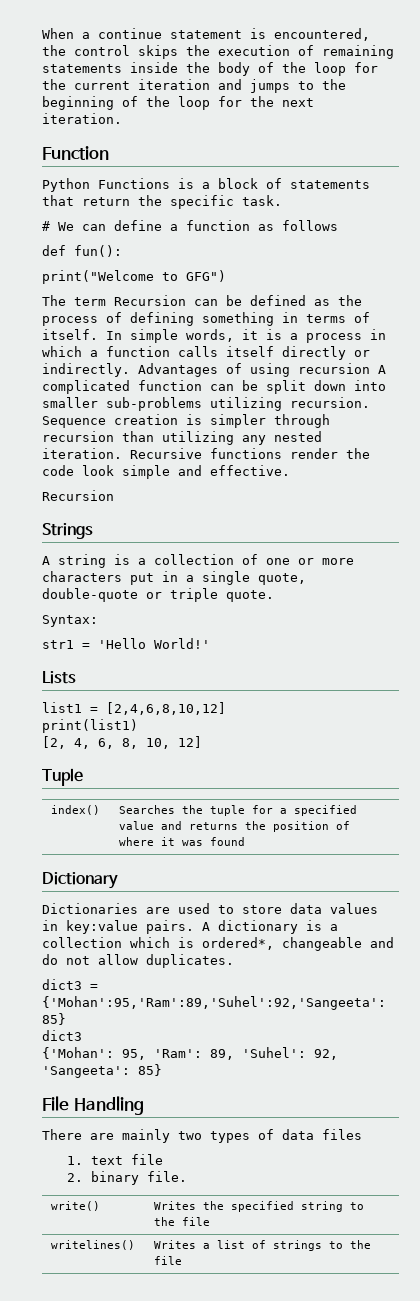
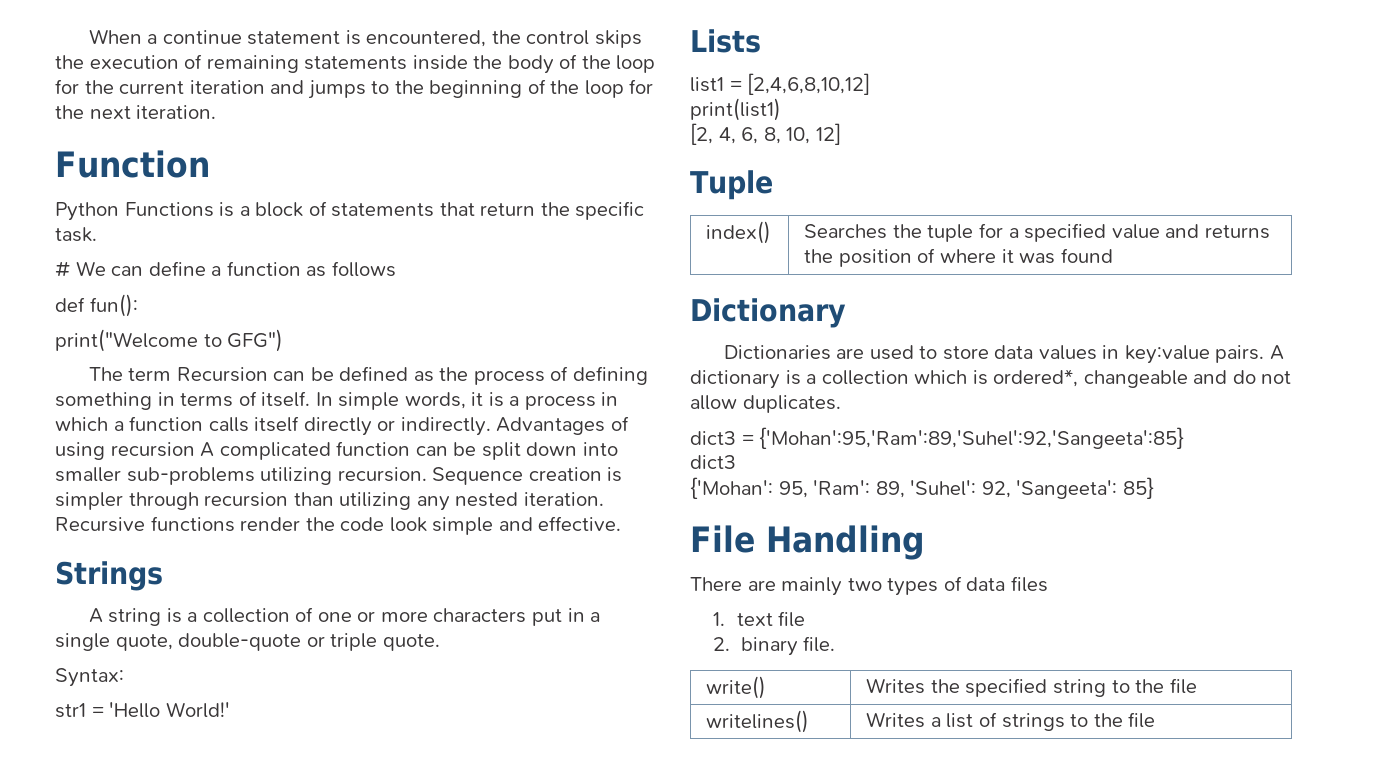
[42,490,114,501] // Recursion -> (622, 523) none

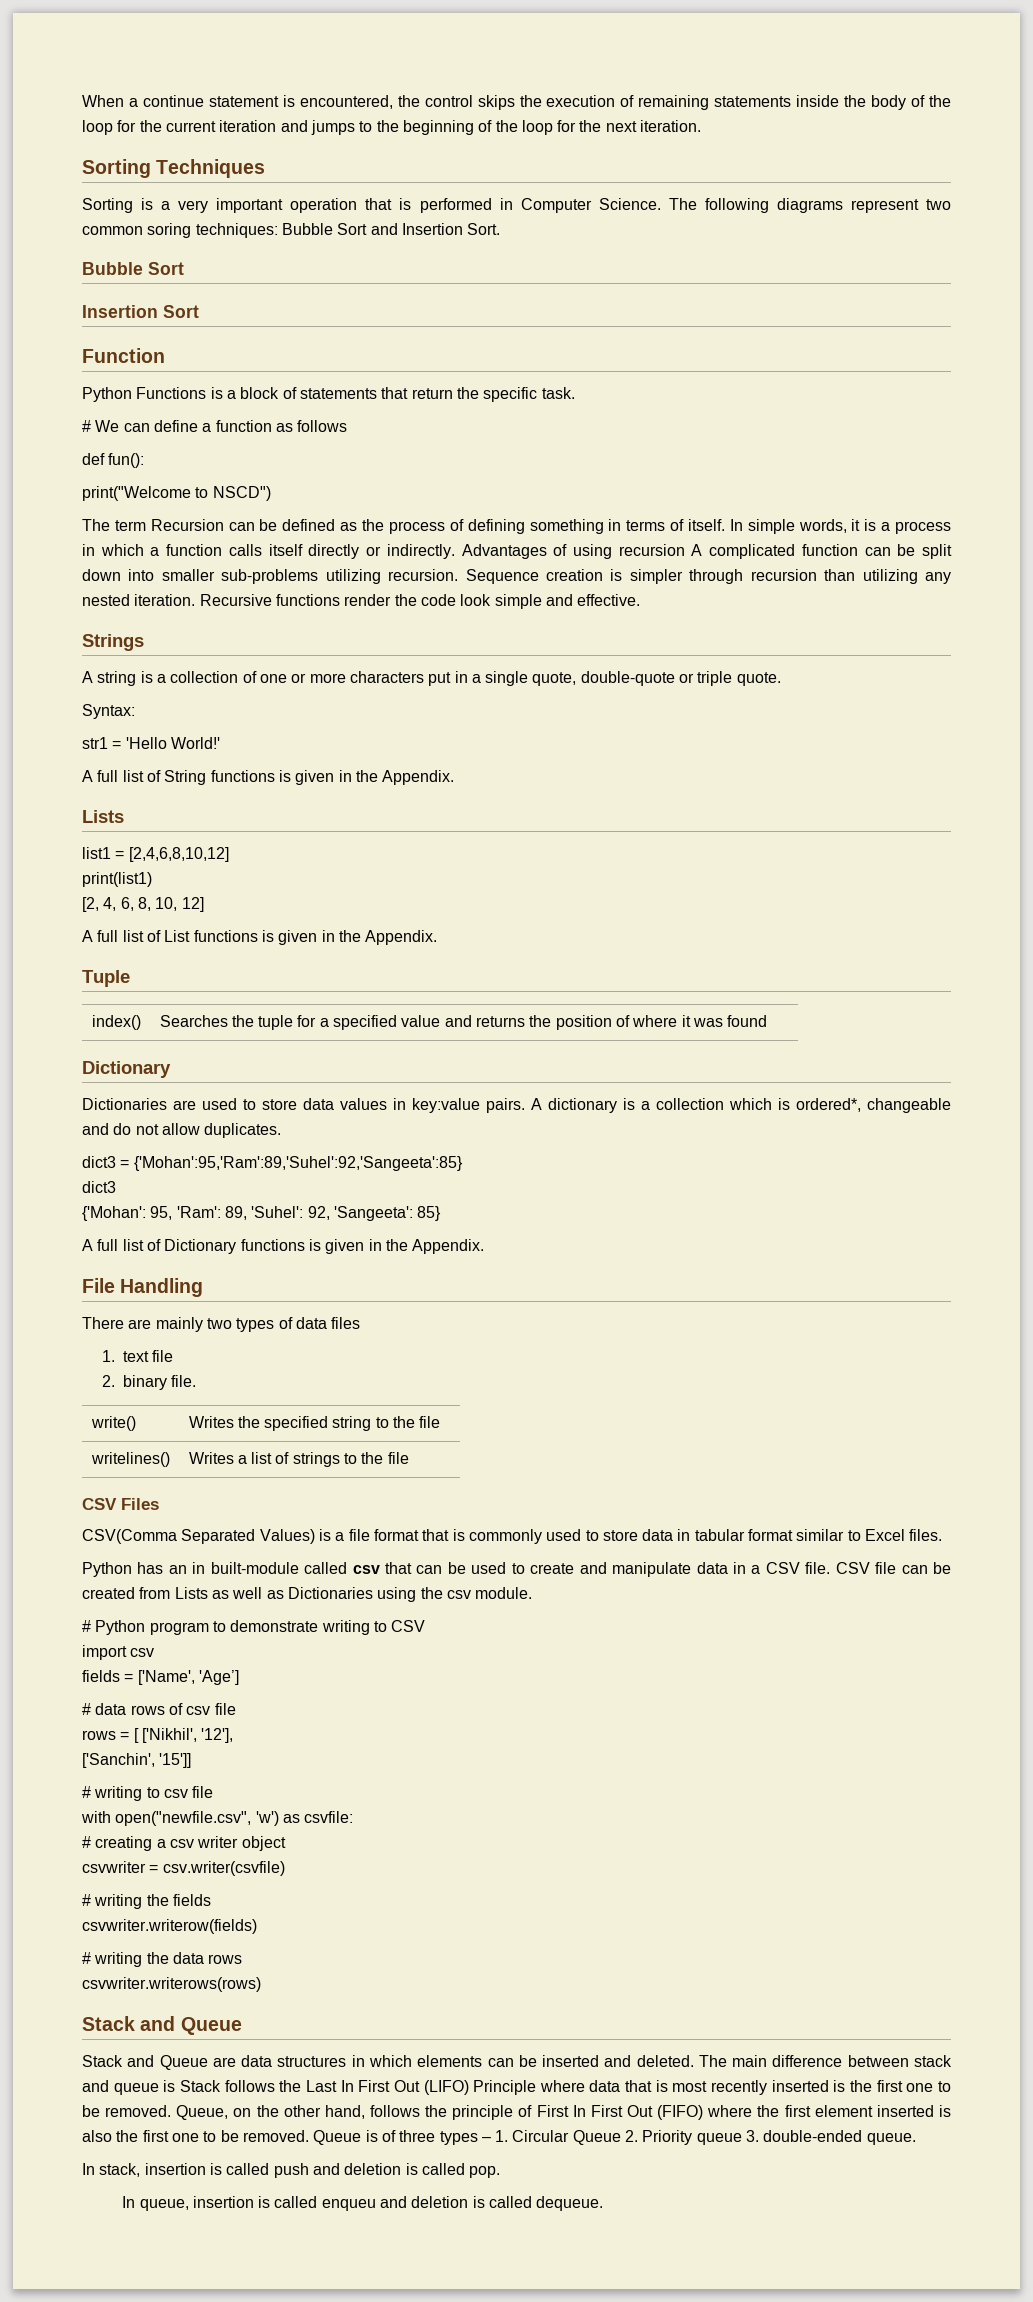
(217, 112) none -> [82,159,266,178] [82,198,951,213] [82,223,501,238] [82,262,184,275] [82,305,199,318] // Sorting Techniques // Sorting is a very important operation that is performed in Computer Science. The following diagrams represent two common soring techniques: Bubble Sort and Insertion Sort. // Bubble Sort // Insertion Sort
[227,329,284,352] GFG") -> [212,486,271,501] NSCD")
(230, 710) none -> [82,770,455,785] // A full list of String functions is given in the Appendix.
(841, 134) none -> [82,930,438,945] // A full list of List functions is given in the Appendix.
(1154, 488) none -> [82,1239,485,1254] // A full list of Dictionary functions is given in the Appendix.
(1156, 720) none -> [82,1498,159,1510] [82,1529,943,1544] [82,1562,951,1577] [82,1587,533,1602] [82,1620,426,1635] [82,1645,155,1660] [82,1670,239,1685] [82,1703,236,1715] [82,1728,234,1743] [82,1753,192,1768] [82,1786,214,1801] [81,1811,354,1826] [82,1836,286,1851] [82,1861,285,1876] [82,1894,211,1909] [82,1919,257,1934] [82,1952,243,1967] [82,1977,261,1992] [82,2016,242,2035] [82,2055,953,2070] [82,2080,952,2095] [82,2105,951,2120] [82,2130,916,2145] [82,2163,501,2178] [122,2196,604,2211] // CSV Files // CSV(Comma Separated Values) is a file format that is commonly used to store data in tabular format similar to Excel files. // Python has an in built-module called csv that can be used to create and manipulate data in a CSV file. CSV file can be created from Lists as well as Dictionaries using the csv module. // # Python program to demonstrate writing to CSV // import csv // fields = ['Name', 'Age’] // # data rows of csv file // rows = [ ['Nikhil', '12'], // ['Sanchin', '15']] // # writing to csv file // with open("newfile.csv", 'w') as csvfile: // # creating a csv writer object // csvwriter = csv.writer(csvfile) // # writing the fields // csvwriter.writerow(fields) // # writing the data rows // csvwriter.writerows(rows) // Stack and Queue // Stack and Queue are data structures in which elements can be inserted and deleted. The main difference between stack and queue is Stack follows the Last In First Out (LIFO) Principle where data that is most recently inserted is the first one to be removed. Queue, on the other hand, follows the principle of First In First Out (FIFO) where the first element inserted is also the first one to be removed. Queue is of three types – 1. Circular Queue 2. Priority queue 3. double-ended queue. // In stack, insertion is called push and deletion is called pop. // In queue, insertion is called enqueu and deletion is called dequeue.

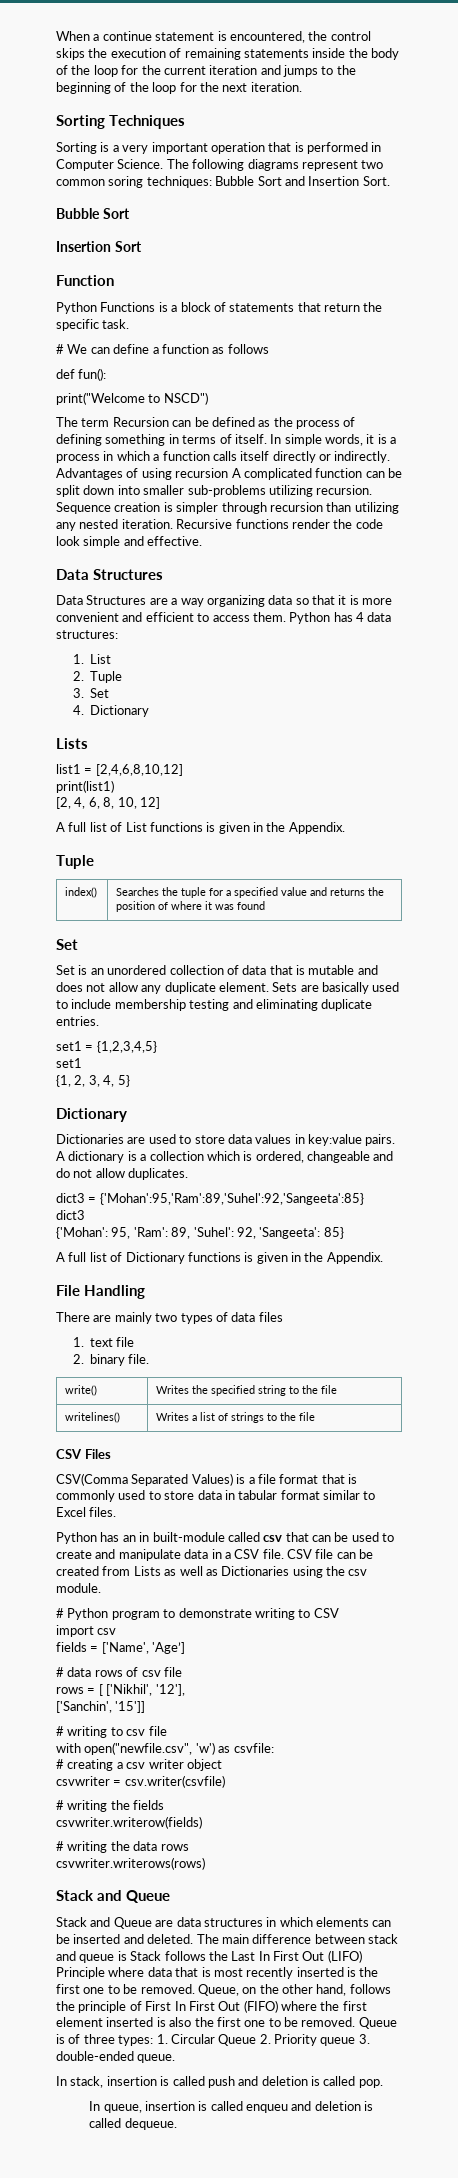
[82,634,144,651] [82,671,781,686] [82,704,135,719] [82,737,220,749] [82,770,455,785] Strings // A string is a collection of one or more characters put in a single quote, double-quote or triple quote. // Syntax: // str1 = 'Hello World!' // A full list of String functions is given in the Appendix. -> [56,569,163,580] [56,595,393,607] [56,612,392,624] [56,630,118,639] [72,654,111,664] [72,671,122,683] [72,688,109,698] [72,705,149,717] Data Structures // Data Structures are a way organizing data so that it is more convenient and efficient to access them. Python has 4 data structures: // 1. List // 2. Tuple // 3. Set // 4. Dictionary
(768, 1021) none -> [56,939,78,950] [56,965,378,975] [56,982,400,994] [56,999,373,1011] [56,1016,99,1026] [56,1041,157,1053] [56,1058,82,1068] [56,1075,130,1087] // Set // Set is an unordered collection of data that is mutable and does not allow any duplicate element. Sets are basically used to include membership testing and eliminating duplicate entries. // set1 = {1,2,3,4,5} // set1 // {1, 2, 3, 4, 5}
[796,1098,861,1112] ordered*, -> [255,1151,304,1163] ordered,
[439,2131,491,2145] types – -> [118,2035,154,2046] types:

